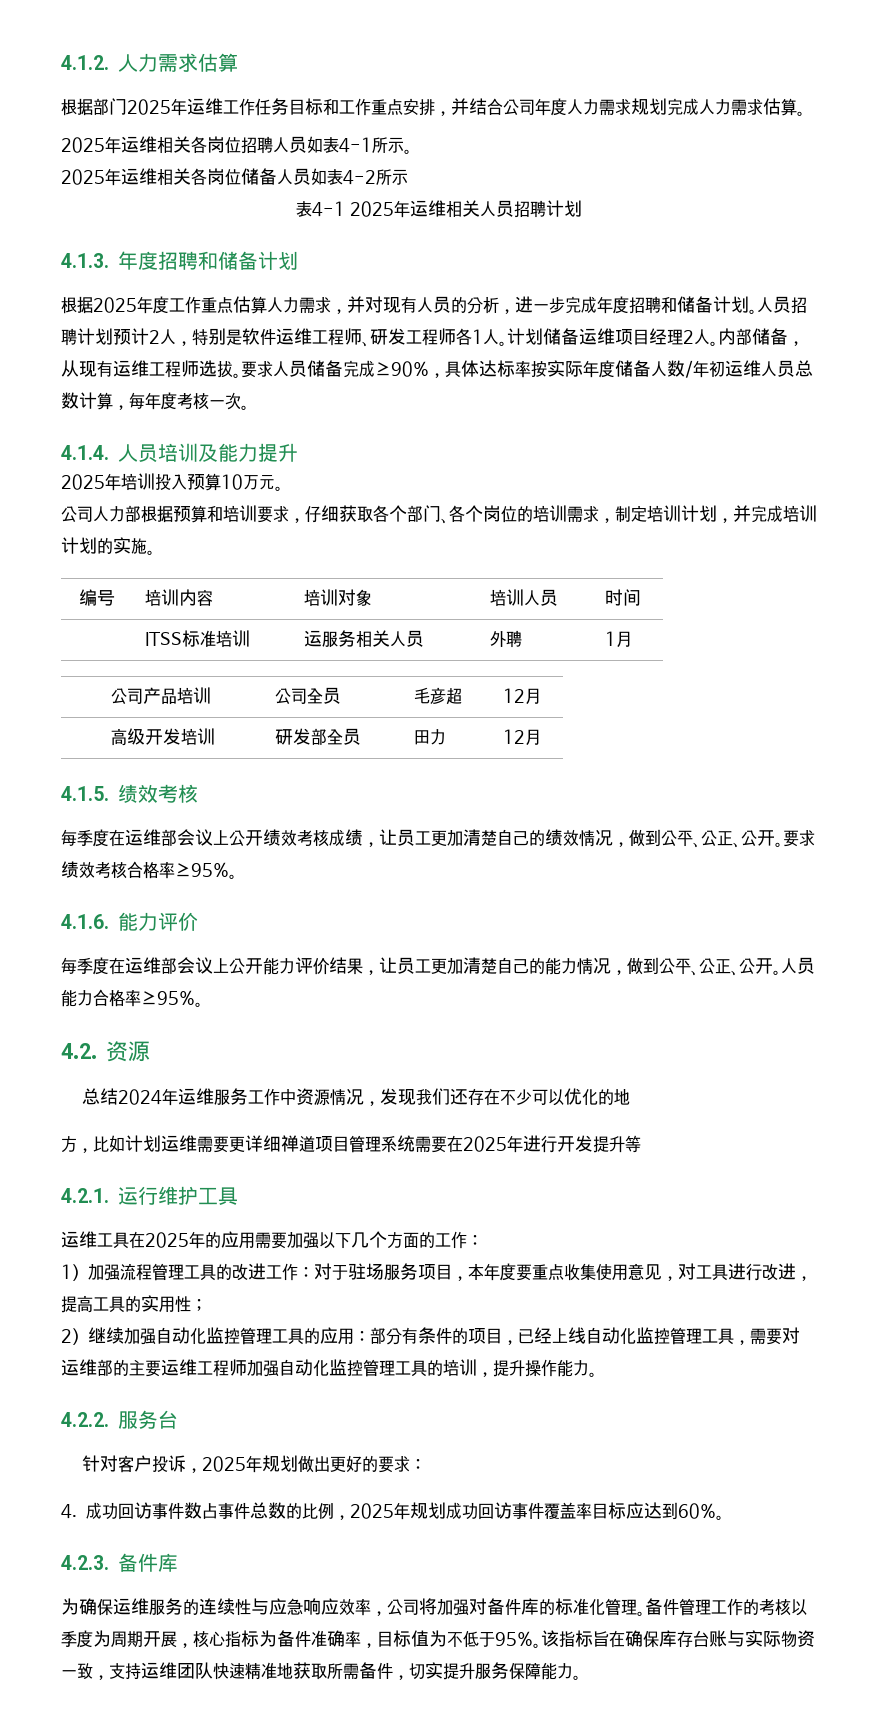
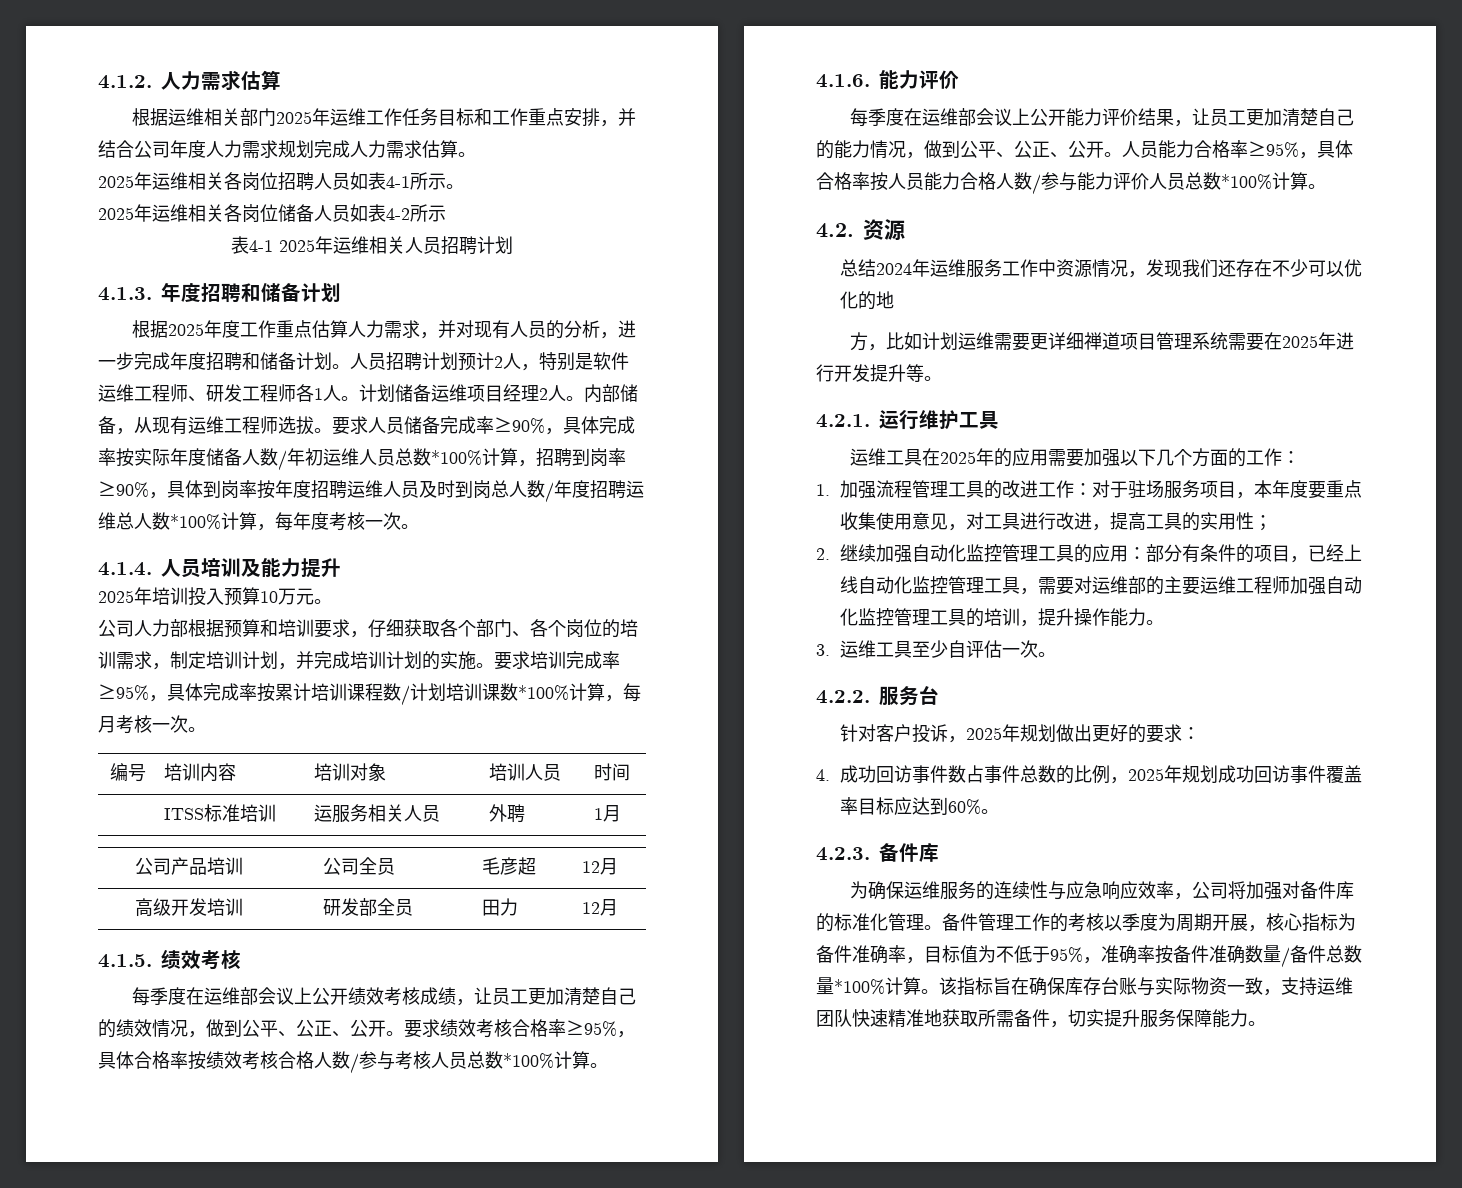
(93, 107) none -> [167,108,240,126] 运维相关
[375,360,515,378] ≥90%，具体达标 -> [476,416,635,435] 率≥90%，具体完成
(79, 400) none -> [431,448,626,467] [98,480,644,503] [98,512,221,530] *100%计算，招聘到岗率≥90%，具体到岗率按年度招聘运维人员及时到岗总人数/年度招聘运维总人数*100%
(155, 552) none -> [494,651,620,670] [98,683,641,706] [98,715,206,734] 要求培训完成率≥95%，具体完成率按累计培训课程数/计划培训课数*100%计算，每月考核一次。
(229, 869) none -> [617,1031,635,1038] [98,1051,590,1074] ，具体合格率按绩效考核合格人数/参与考核人员总数*100%计算
(195, 997) none -> [1299,140,1353,159] [816,172,1308,195] ，具体合格率按人员能力合格人数/参与能力评价人员总数*100%计算
(641, 1144) none -> [924,376,942,381] 。
[61,1264,88,1281] 1） -> [816,484,830,496] 1.
[61,1328,88,1345] 2） -> [816,548,830,560] 2.
(597, 1374) none -> [816,640,1056,658] // 3.运维工具至少自评估一次。
(533, 1638) none -> [1083,945,1362,968] [816,977,921,995] ，准确率按备件准确数量/备件总数量*100%计算

